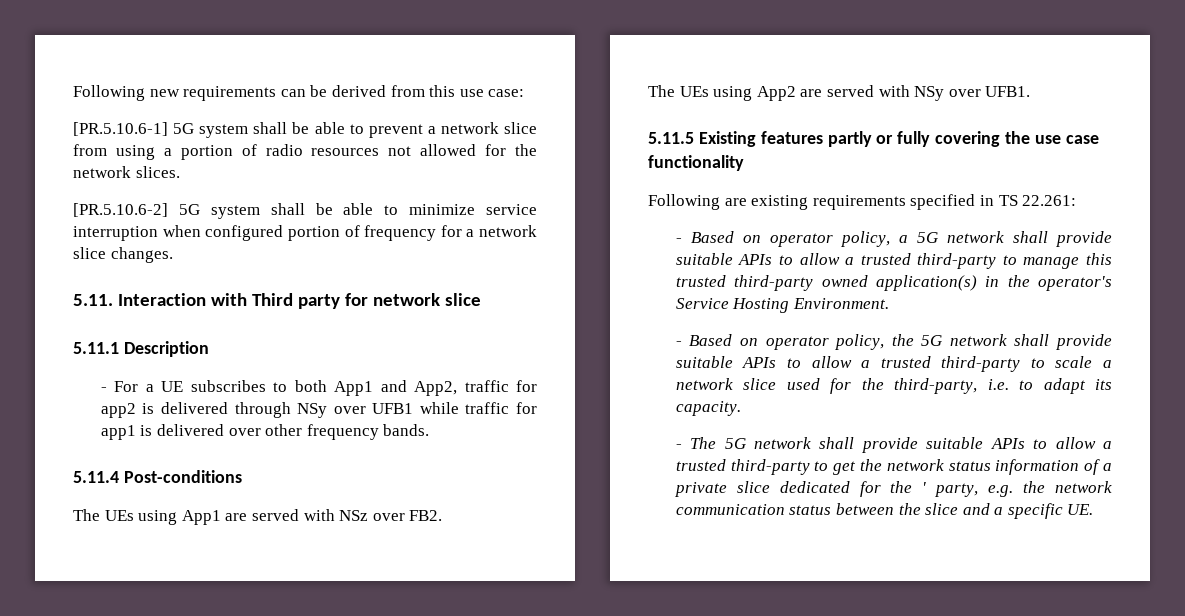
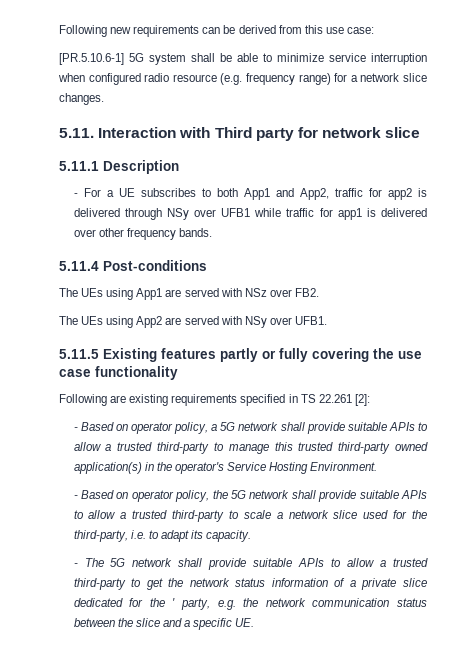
[368,122,538,138] [73,144,537,160] [73,166,180,178] [73,203,399,219] prevent a network slice from using a portion of radio resources not allowed for the network slices. // [PR.5.10.6-2] 5G system shall be able to -> (272, 57) none
[287,225,437,241] portion of frequency -> [144,73,331,85] radio resource (e.g. frequency range)
[1022,195,1077,206] 22.261: -> [318,394,370,406] 22.261 [2]:

